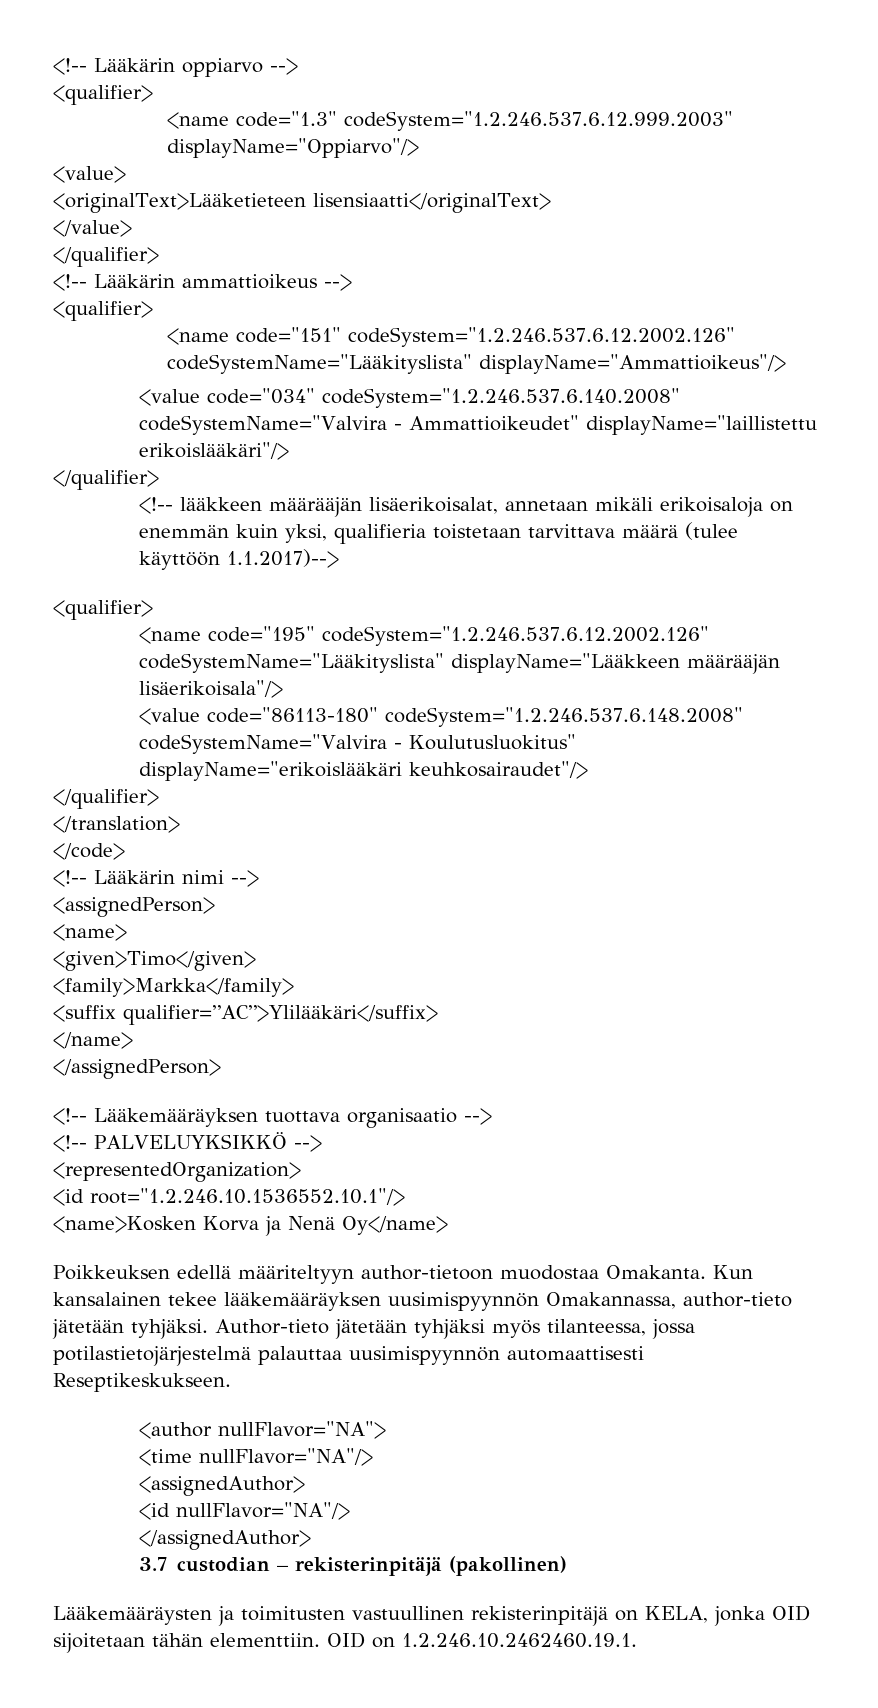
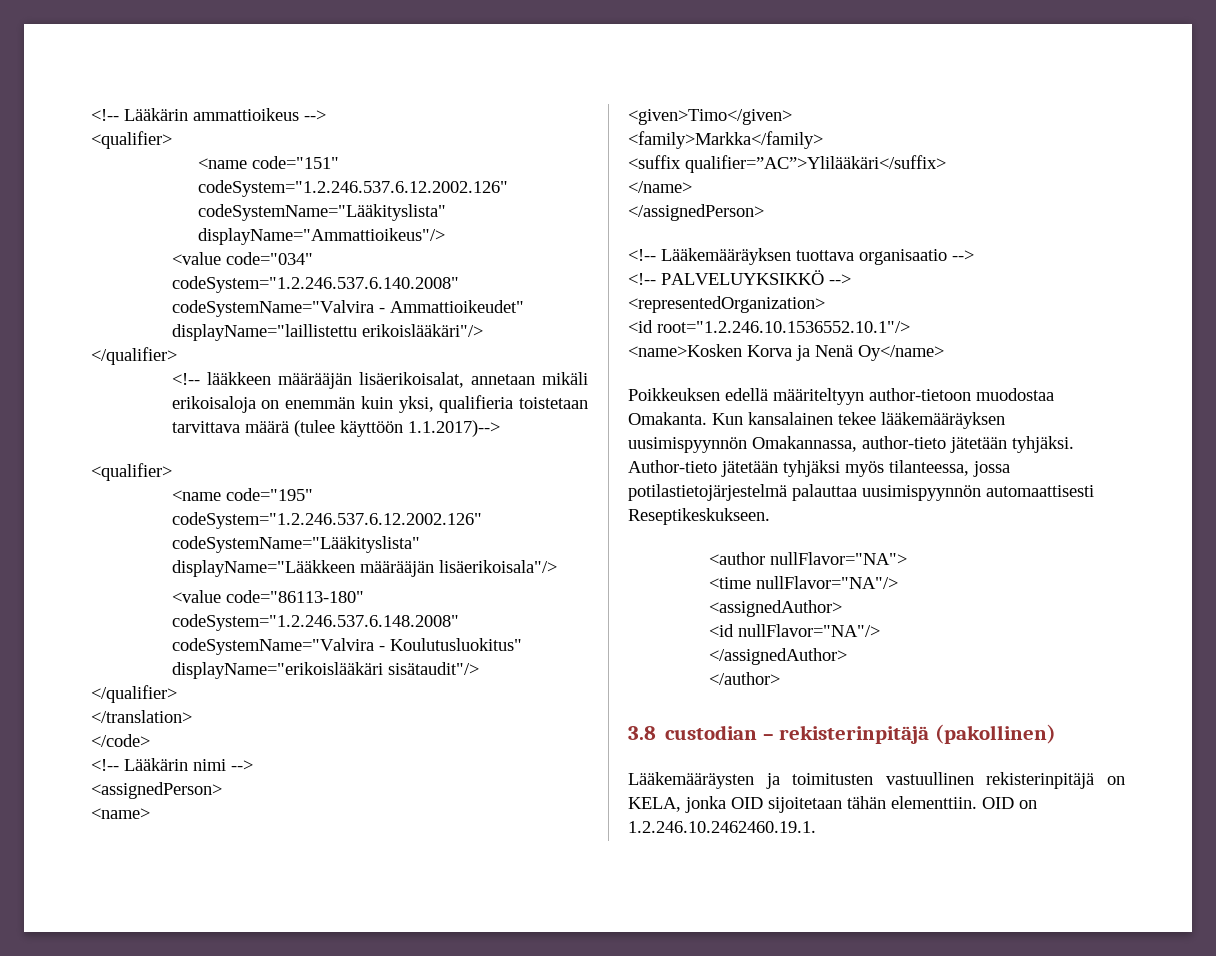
[53,58,298,77] [53,85,153,105] [167,111,734,131] [167,138,420,158] [53,166,126,183] [53,193,551,213] [53,220,132,237] [53,247,159,267] [53,274,175,291] <!-- Lääkärin oppiarvo --> // <qualifier> // <name code="1.3" codeSystem="1.2.246.537.6.12.999.2003" displayName="Oppiarvo"/> // <value> // <originalText>Lääketieteen lisensiaatti</originalText> // </value> // </qualifier> // <!-- Lääkärin -> [91,108,188,121] <!-- Lääkärin
[408,761,588,779] keuhkosairaudet"/> -> [387,662,479,675] sisätaudit"/>
[138,1557,167,1571] 3.7 -> [708,672,780,685] [628,726,656,740] </author> // 3.8

